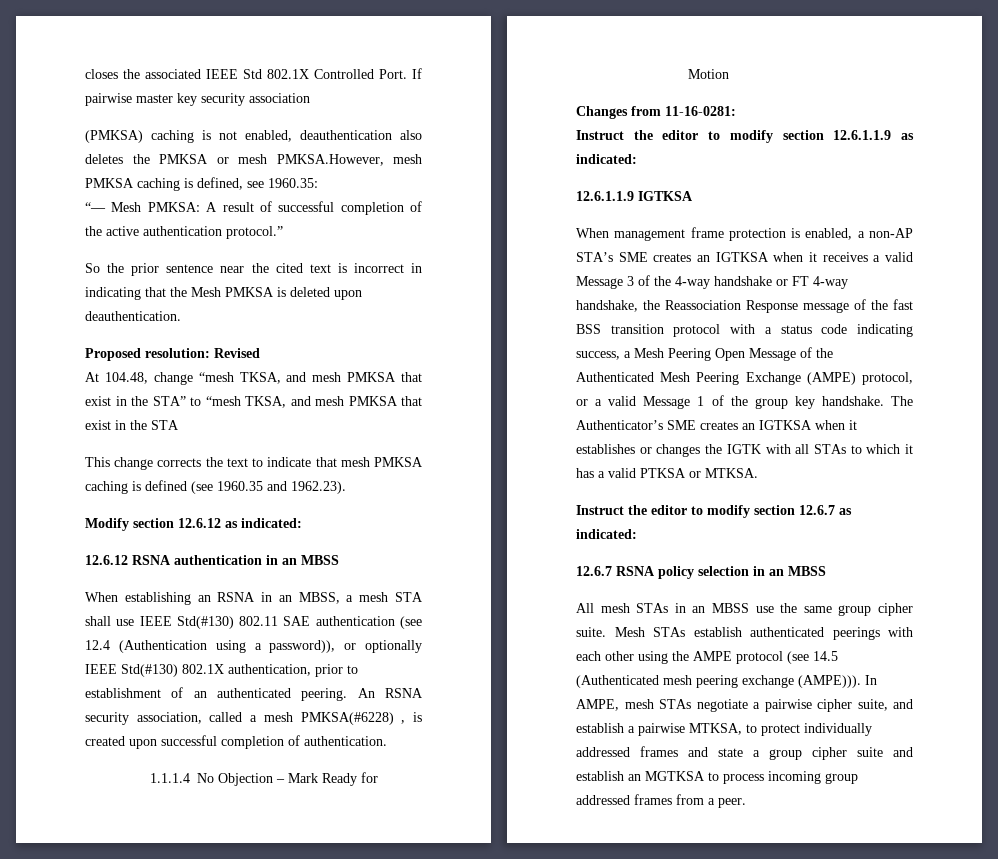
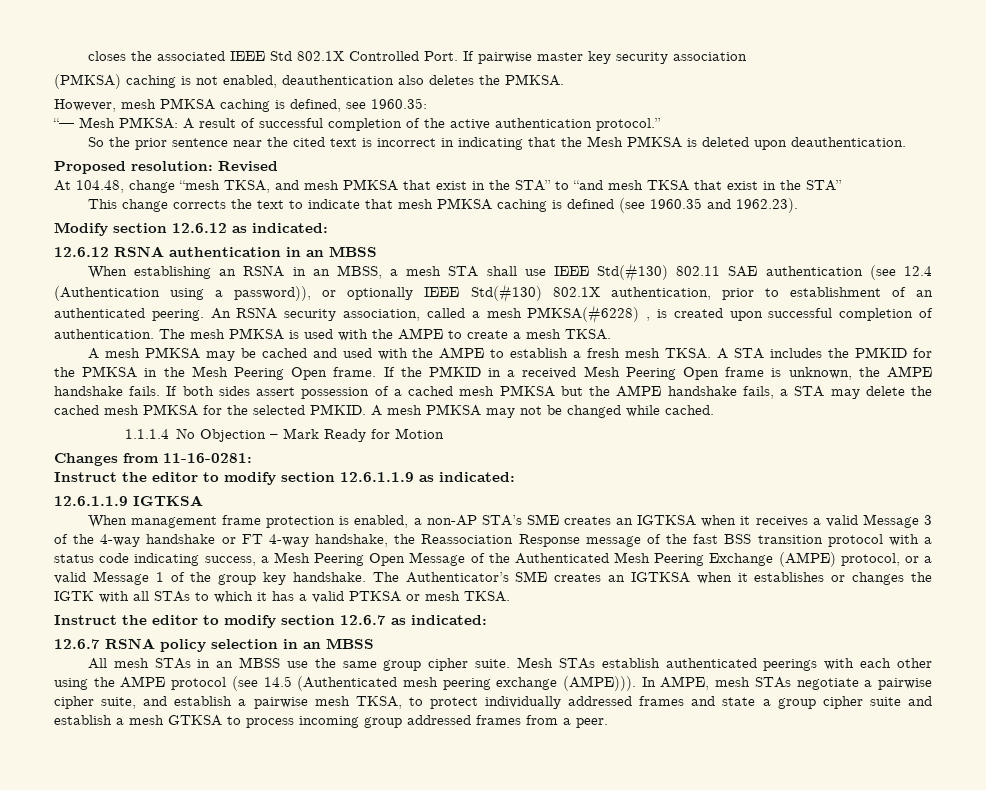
[159,154,384,166] PMKSA or mesh PMKSA.However, -> [505,74,564,86] [54,99,116,112] PMKSA. // However,
[205,396,422,408] [85,420,179,430] “mesh TKSA, and mesh PMKSA that exist in the STA -> [573,180,842,191] “and mesh TKSA that exist in the STA”
(387, 741) none -> [159,328,611,341] [87,347,932,361] [54,366,932,380] [54,385,932,399] [54,404,714,418] The mesh PMKSA is used with the AMPE to create a mesh TKSA. // A mesh PMKSA may be cached and used with the AMPE to establish a fresh mesh TKSA. A STA includes the PMKID for the PMKSA in the Mesh Peering Open frame. If the PMKID in a received Mesh Peering Open frame is unknown, the AMPE handshake fails. If both sides assert possession of a cached mesh PMKSA but the AMPE handshake fails, a STA may delete the cached mesh PMKSA for the selected PMKID. A mesh PMKSA may not be changed while cached.
[705,468,758,478] MTKSA. -> [425,591,510,602] mesh TKSA.
[689,723,742,735] MTKSA, -> [314,696,402,709] mesh TKSA,
[628,771,705,781] an MGTKSA -> [116,715,222,726] a mesh GTKSA

